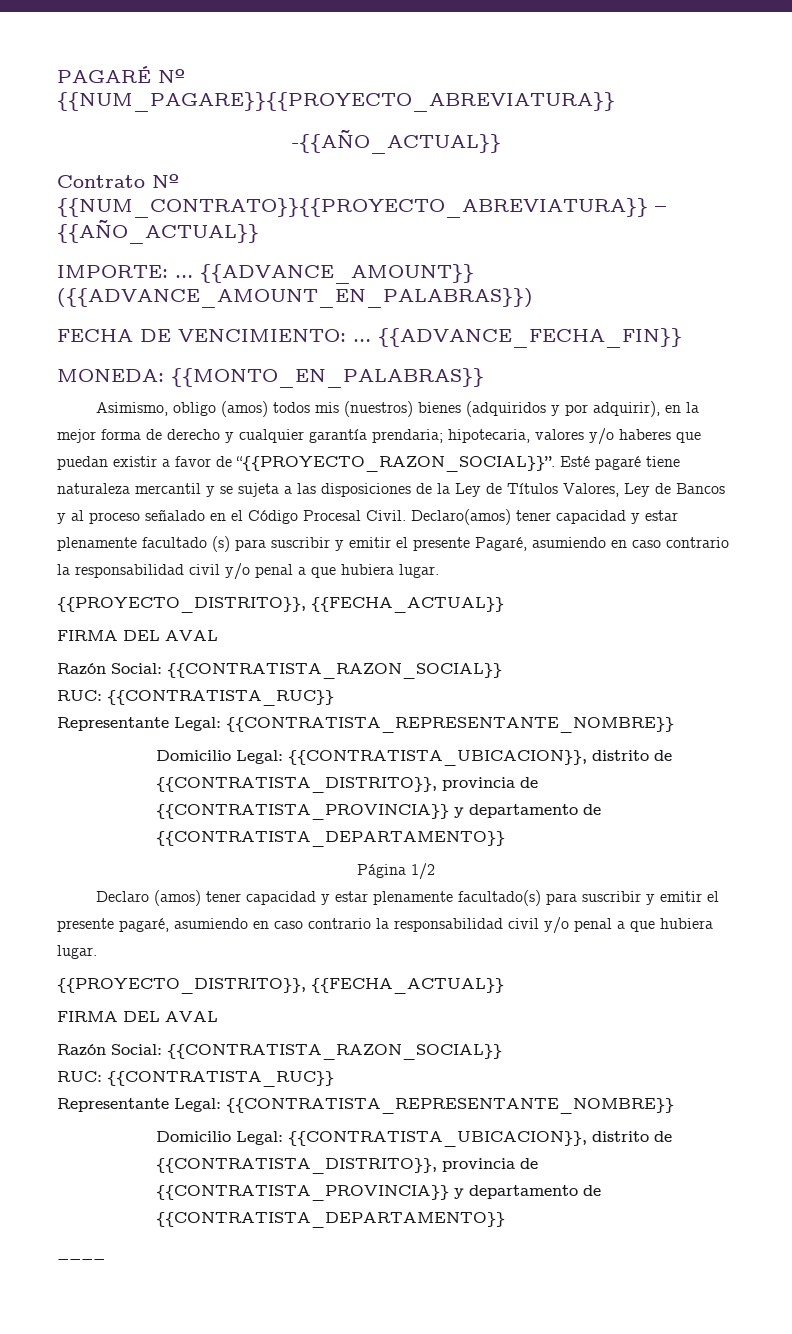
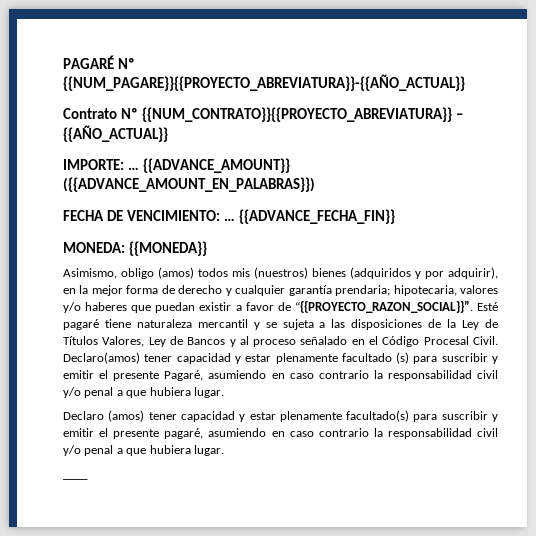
[57,92,615,112] [291,130,501,154] {{NUM_PAGARE}}{{PROYECTO_ABREVIATURA}} // -{{AÑO_ACTUAL}} -> [63,74,465,91] {{NUM_PAGARE}}{{PROYECTO_ABREVIATURA}}-{{AÑO_ACTUAL}}
[171,368,484,388] {{MONTO_EN_PALABRAS}} -> [128,241,207,256] {{MONEDA}}
[57,597,504,613] [57,630,218,641] [57,663,502,679] [57,690,334,706] [57,717,674,733] [155,750,672,766] [155,777,538,793] [155,804,601,820] [155,831,505,847] [357,863,435,880] // {{PROYECTO_DISTRITO}}, {{FECHA_ACTUAL}} // FIRMA DEL AVAL // Razón Social: {{CONTRATISTA_RAZON_SOCIAL}} // RUC: {{CONTRATISTA_RUC}} // Representante Legal: {{CONTRATISTA_REPRESENTANTE_NOMBRE}} // Domicilio Legal: {{CONTRATISTA_UBICACION}}, distrito de {{CONTRATISTA_DISTRITO}}, provincia de {{CONTRATISTA_PROVINCIA}} y departamento de {{CONTRATISTA_DEPARTAMENTO}} // Página 1/2 -> (224, 392) none
[57,978,504,994] [57,1011,218,1022] [57,1044,502,1060] [57,1071,334,1087] [57,1098,674,1114] [155,1131,672,1147] [155,1158,538,1174] [155,1185,601,1201] [155,1212,505,1228] // {{PROYECTO_DISTRITO}}, {{FECHA_ACTUAL}} // FIRMA DEL AVAL // Razón Social: {{CONTRATISTA_RAZON_SOCIAL}} // RUC: {{CONTRATISTA_RUC}} // Representante Legal: {{CONTRATISTA_REPRESENTANTE_NOMBRE}} // Domicilio Legal: {{CONTRATISTA_UBICACION}}, distrito de {{CONTRATISTA_DISTRITO}}, provincia de {{CONTRATISTA_PROVINCIA}} y departamento de {{CONTRATISTA_DEPARTAMENTO}} -> (224, 450) none

